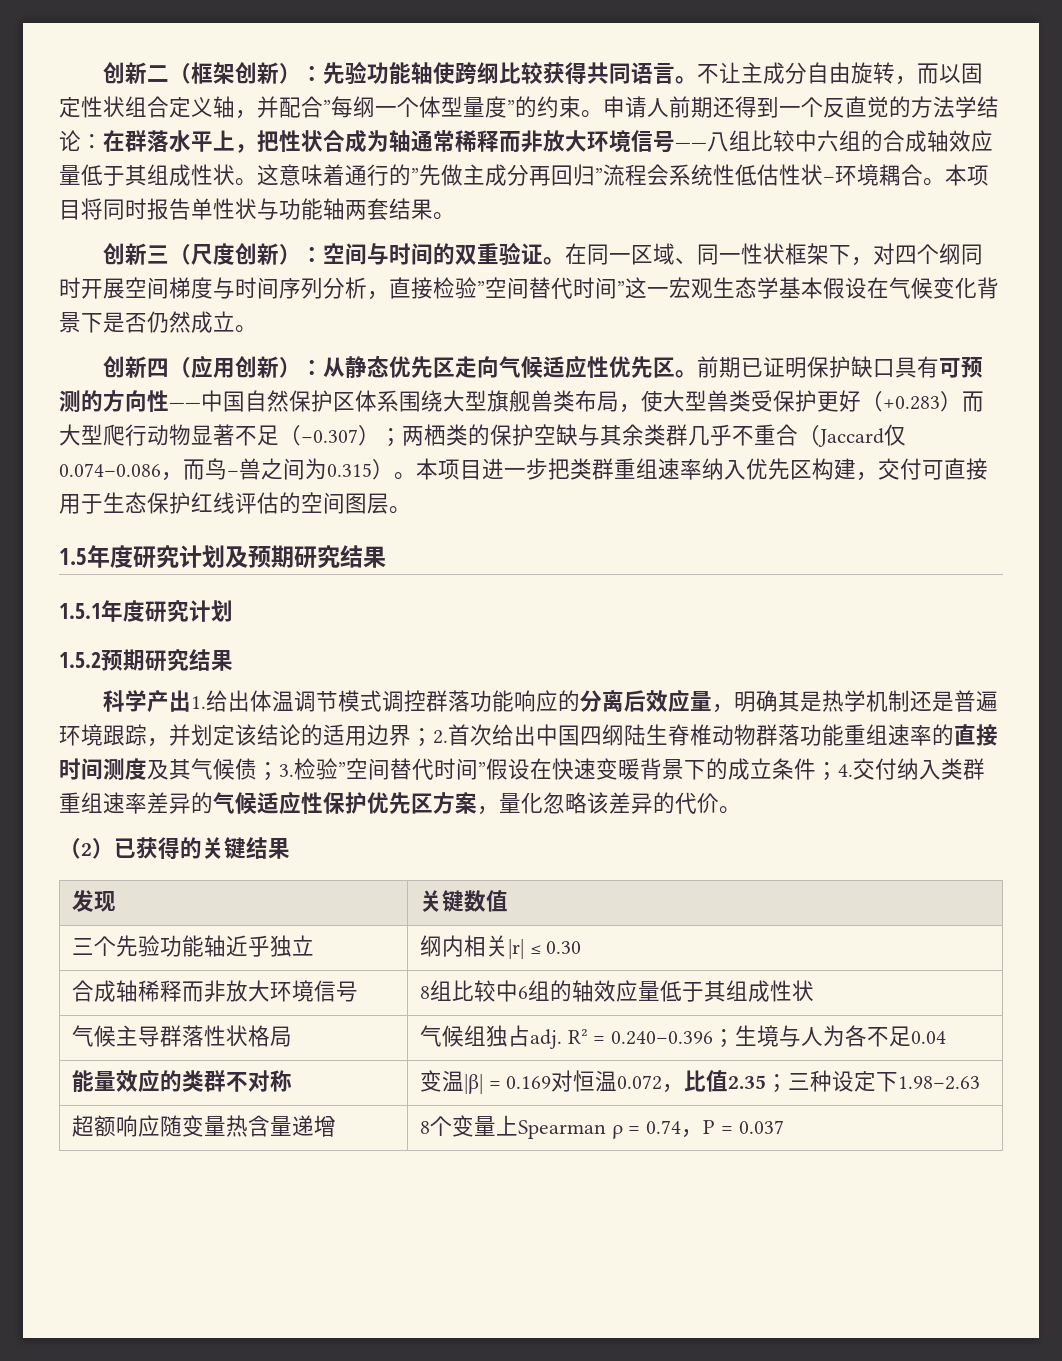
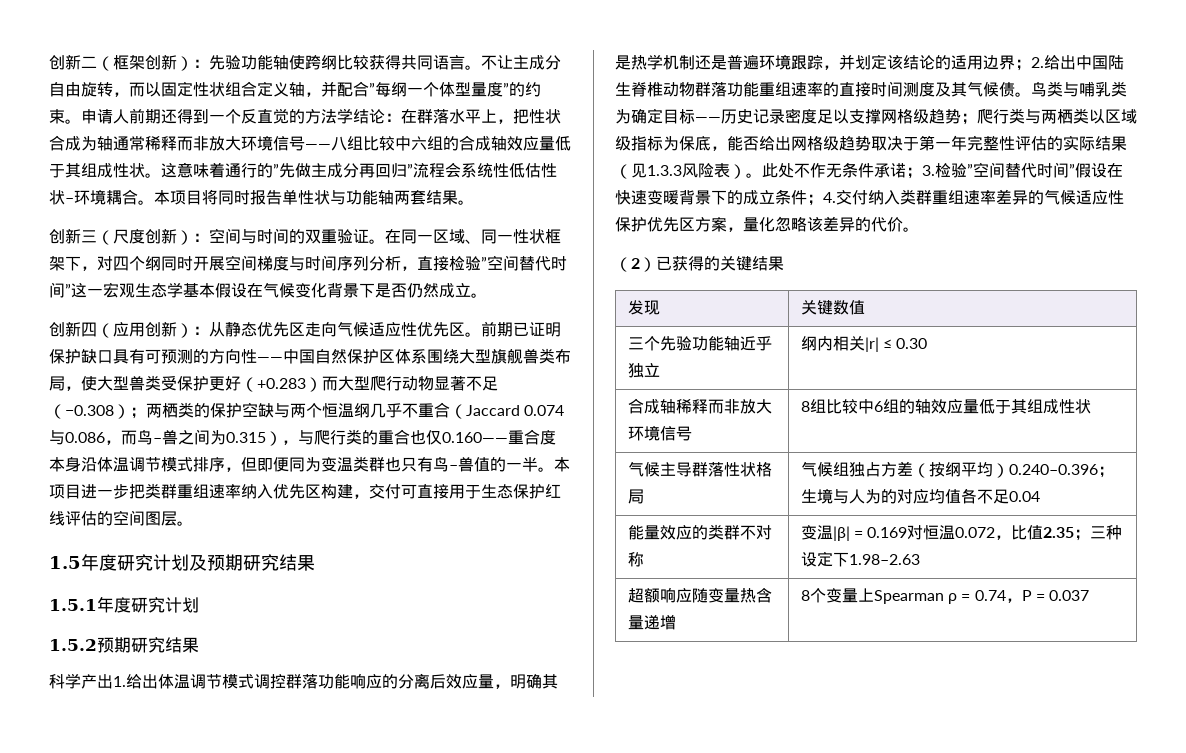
[301,429,358,443] −0.307 -> [65,405,114,416] −0.308
[600,424,688,446] 其余类群 -> [290,403,370,418] 两个恒温纲
[884,424,906,446] [59,463,161,477] 仅0.074–0.086 -> [524,405,565,416] [49,430,105,445] 0.074与0.086
(394, 469) none -> [282,429,556,445] [49,456,538,472] ，与爬行类的重合也仅0.160——重合度本身沿体温调节模式排序，但即便同为变温类群也只有鸟–兽值的一半
[448,724,492,746] 首次 -> (1044, 62) none
[580,724,624,746] 四纲 -> (1108, 62) none
(257, 769) none -> [1015,81,1127,97] [615,108,1137,125] [615,135,1127,151] [615,162,906,179] 。鸟类与哺乳类为确定目标——历史记录密度足以支撑网格级趋势；爬行类与两栖类以区域级指标为保底，能否给出网格级趋势取决于第一年完整性评估的实际结果（见1.3.3风险表）。此处不作无条件承诺
[529,1029,606,1049] adj. R² = -> [880,461,1009,478] 方差（按纲平均）
(846, 1036) none -> [880,489,961,504] 的对应均值

